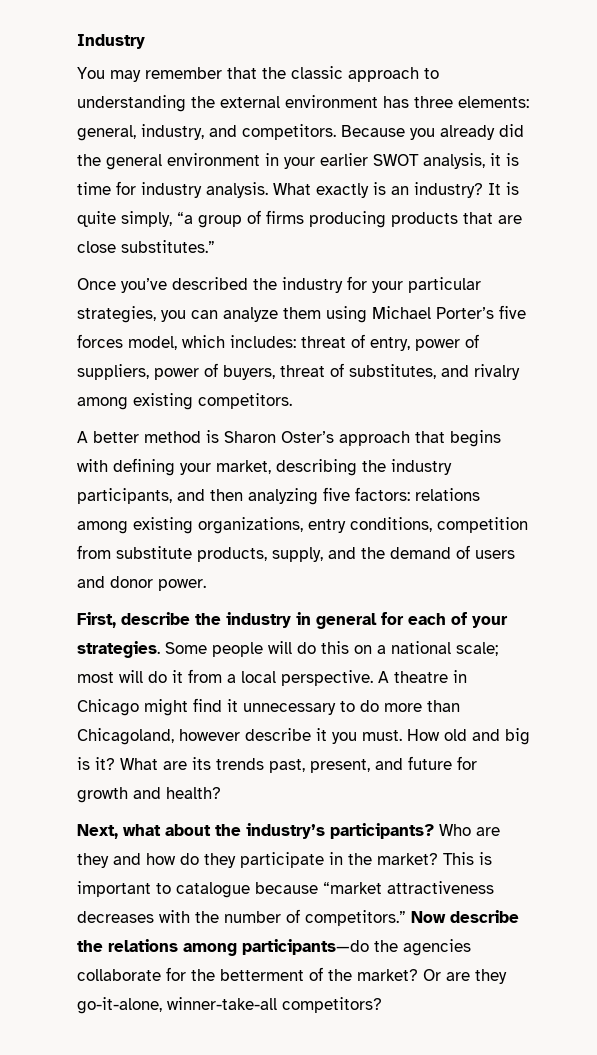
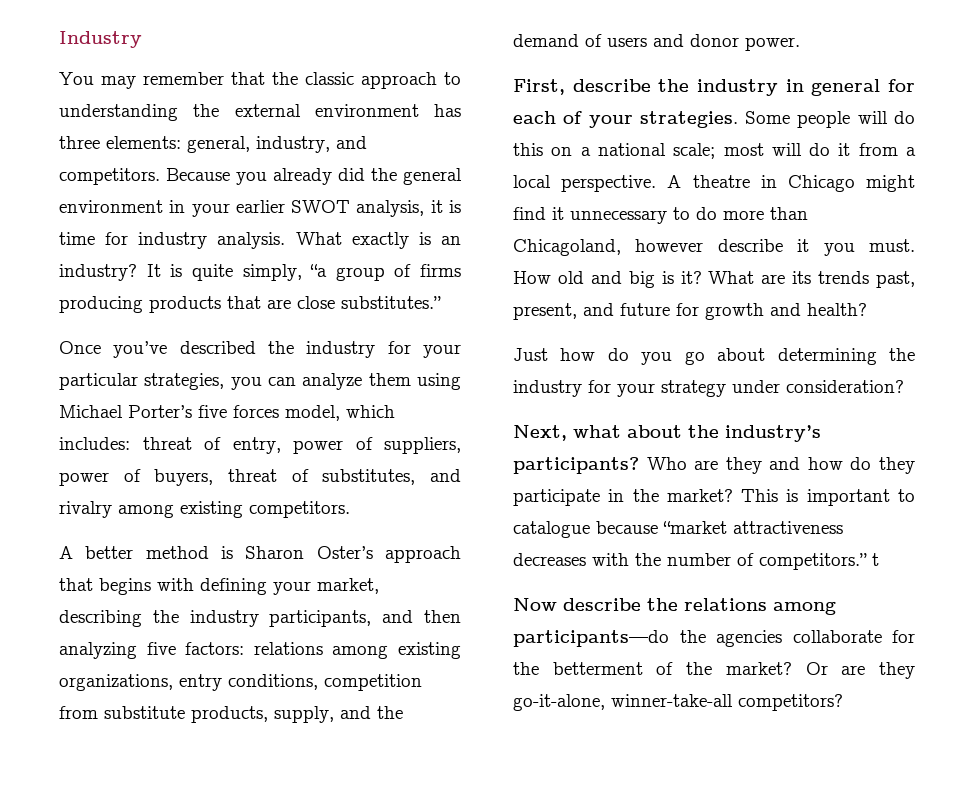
(221, 793) none -> [513,348,915,365] [513,380,904,397] // Just how do you go about determining the industry for your strategy under consideration?
(406, 918) none -> [872,553,879,566] t //

